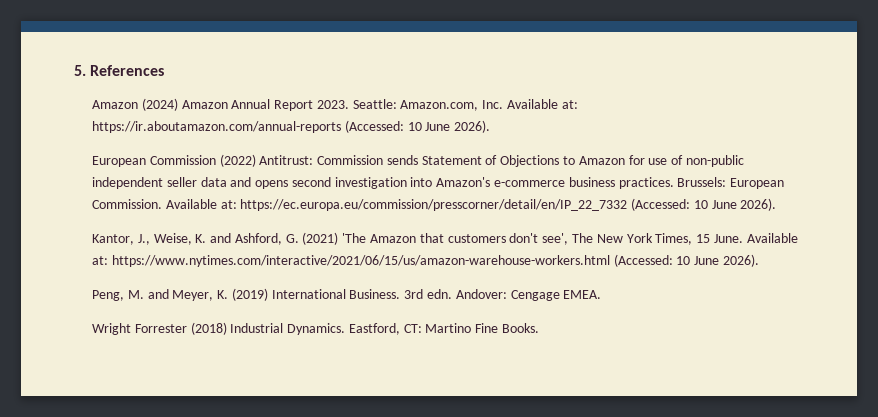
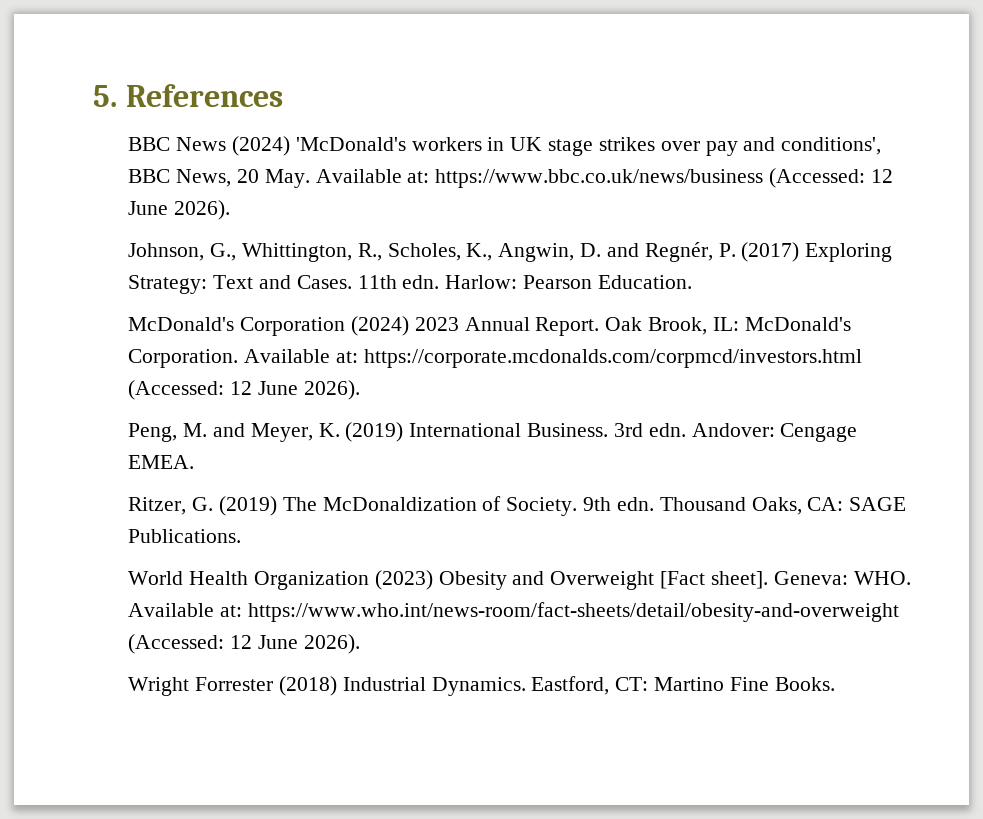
[92,98,578,111] [92,120,491,133] [92,154,744,167] [92,177,785,189] [92,198,777,211] [92,232,798,245] [92,254,691,267] Amazon (2024) Amazon Annual Report 2023. Seattle: Amazon.com, Inc. Available at: https://ir.aboutamazon.com/annual-reports (Accessed: 10 June 2026). // European Commission (2022) Antitrust: Commission sends Statement of Objections to Amazon for use of non-public independent seller data and opens second investigation into Amazon's e-commerce business practices. Brussels: European Commission. Available at: https://ec.europa.eu/commission/presscorner/detail/en/IP_22_7332 (Accessed: 10 June 2026). // Kantor, J., Weise, K. and Ashford, G. (2021) 'The Amazon that customers don't see', The New York Times, 15 June. Available at: https://www.nytimes.com/interactive/2021/06/15/us/amazon-warehouse-workers.html (Accessed: 10 -> [128,136,882,156] [128,168,893,188] [128,200,231,220] [128,242,893,262] [128,275,692,294] [128,316,851,336] [128,349,862,368] [128,380,253,400] BBC News (2024) 'McDonald's workers in UK stage strikes over pay and conditions', BBC News, 20 May. Available at: https://www.bbc.co.uk/news/business (Accessed: 12 June 2026). // Johnson, G., Whittington, R., Scholes, K., Angwin, D. and Regnér, P. (2017) Exploring Strategy: Text and Cases. 11th edn. Harlow: Pearson Education. // McDonald's Corporation (2024) 2023 Annual Report. Oak Brook, IL: McDonald's Corporation. Available at: https://corporate.mcdonalds.com/corpmcd/investors.html (Accessed: 12
(602, 294) none -> [128,496,907,516] [128,529,242,543] [128,570,911,590] [128,602,900,622] [128,634,360,654] // Ritzer, G. (2019) The McDonaldization of Society. 9th edn. Thousand Oaks, CA: SAGE Publications. // World Health Organization (2023) Obesity and Overweight [Fact sheet]. Geneva: WHO. Available at: https://www.who.int/news-room/fact-sheets/detail/obesity-and-overweight (Accessed: 12 June 2026).

